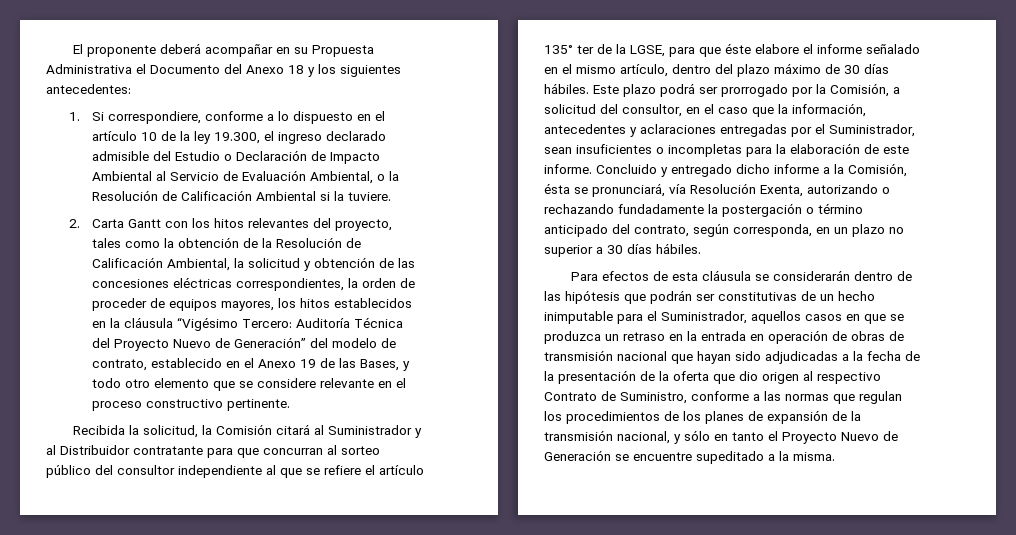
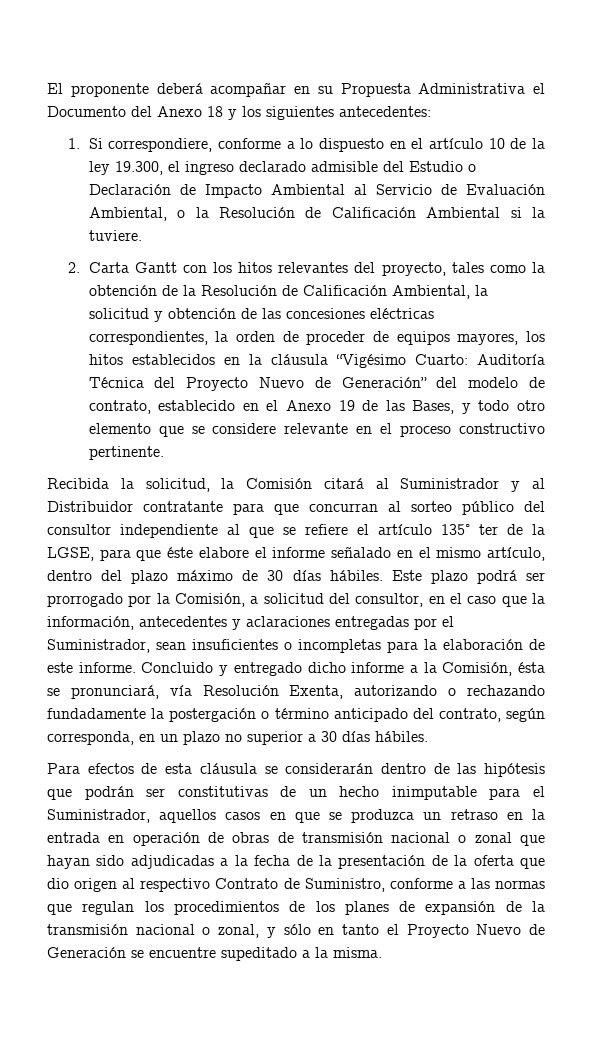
[242,319,293,328] Tercero: -> [414,354,468,365] Cuarto:
(667, 356) none -> [458,832,512,843] o zonal
[617,431,670,444] nacional, -> [135,924,260,938] nacional o zonal,

